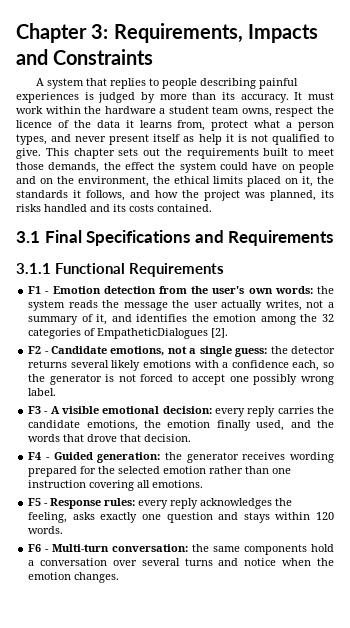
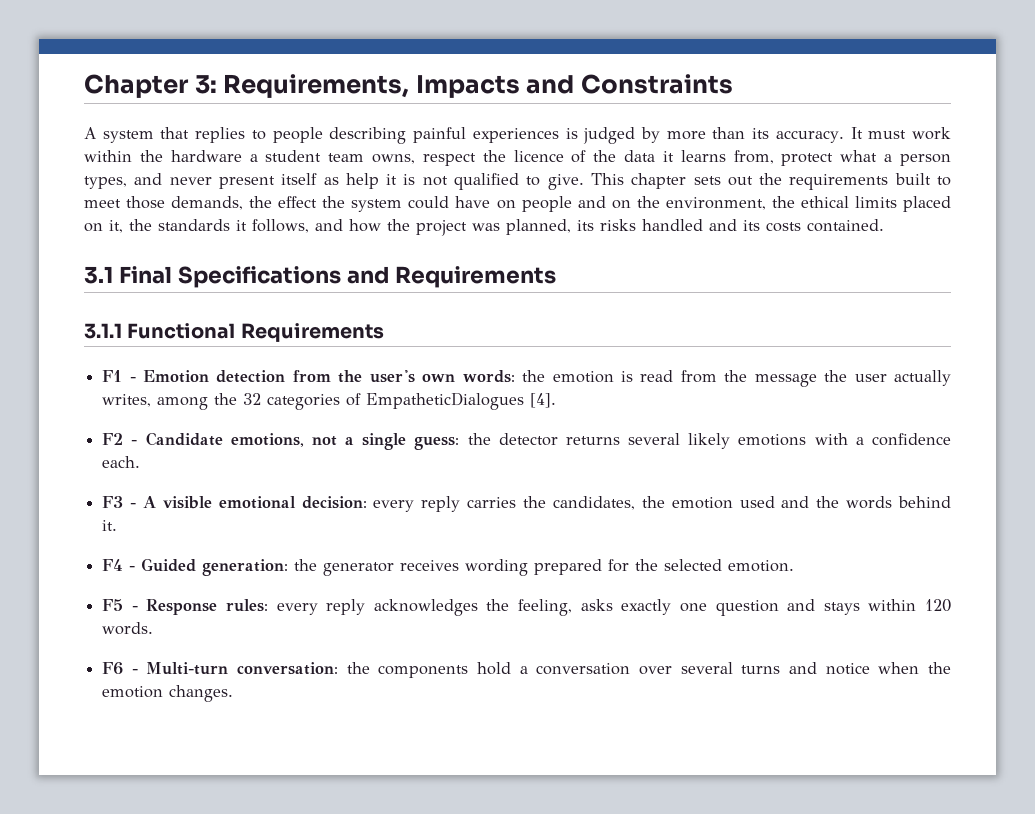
[28,300,98,311] system reads -> [552,370,717,383] emotion is read from
[306,300,334,308] [28,314,257,325] not a summary of it, and identifies the emotion -> (152, 400) none
[211,328,229,338] [2]. -> [530,393,557,408] [4].
[292,360,335,371] [28,374,334,385] [28,388,57,396] each, so the generator is not forced to accept one possibly wrong label. -> [102,456,141,468] each.
[28,420,334,431] [28,434,192,442] candidate emotions, the emotion finally used, and the words that drove that decision. -> [552,496,951,510] [102,520,118,531] candidates, the emotion used and the words behind it.
[163,466,292,474] [28,480,204,491] emotion rather than one instruction covering all emotions. -> [728,560,795,572] emotion.
[213,546,241,552] same -> (370, 668) none

